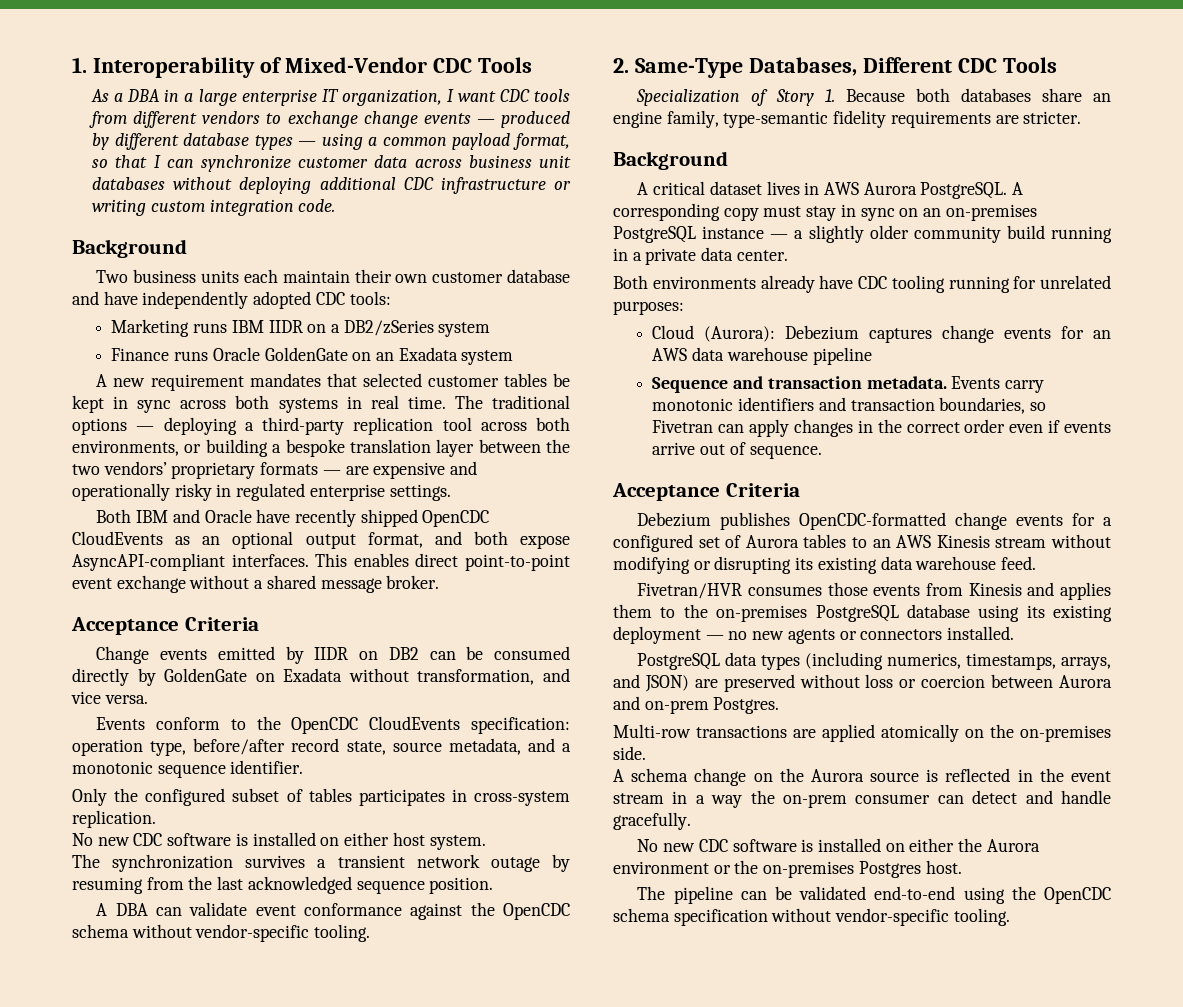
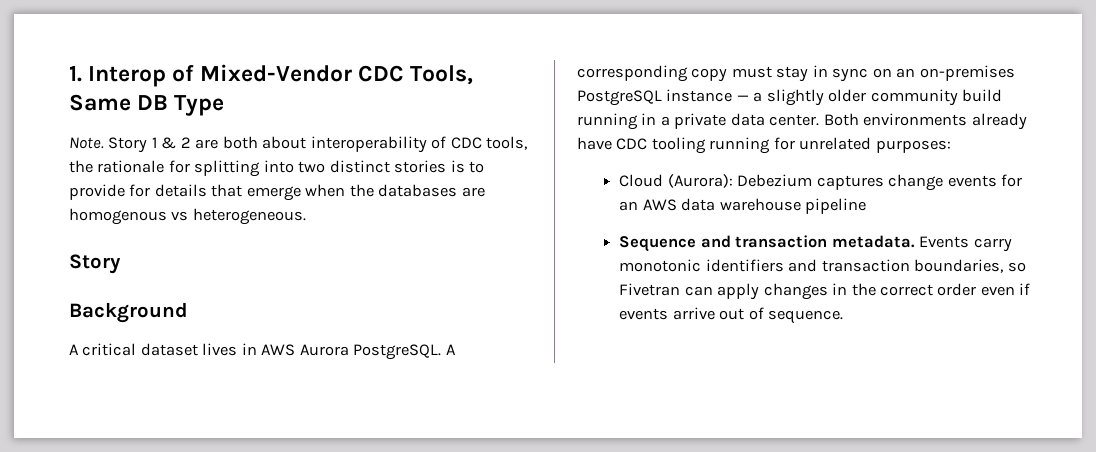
[72,57,255,78] 1. Interoperability -> [69,65,167,87] 1. Interop
[477,57,532,73] [91,89,570,106] [89,111,570,128] [92,133,570,150] [92,155,571,172] [92,177,571,194] [92,199,336,216] [72,239,187,258] [96,269,571,283] [72,291,391,309] [111,319,491,337] [111,347,514,365] [96,373,570,391] [72,395,571,413] [72,417,570,435] [72,439,570,457] [72,461,478,479] [72,483,451,501] [96,509,490,527] [72,531,570,549] [72,553,570,571] [72,575,440,593] [71,617,259,635] [96,646,570,664] [72,668,570,686] [71,691,148,704] [96,716,570,734] [72,738,571,756] [72,760,304,778] [72,788,570,806] [72,810,156,828] [72,832,486,850] [72,854,570,872] [72,876,494,894] [96,902,570,920] [72,924,371,942] [613,57,1057,78] [636,88,1111,106] [613,110,1082,128] Tools // As a DBA in a large enterprise IT organization, I want CDC tools from different vendors to exchange change events — produced by different database types — using a common payload format, so that I can synchronize customer data across business unit databases without deploying additional CDC infrastructure or writing custom integration code. // Background // Two business units each maintain their own customer database and have independently adopted CDC tools: // Marketing runs IBM IIDR on a DB2/zSeries system // Finance runs Oracle GoldenGate on an Exadata system // A new requirement mandates that selected customer tables be kept in sync across both systems in real time. The traditional options — deploying a third-party replication tool across both environments, or building a bespoke translation layer between the two vendors’ proprietary formats — are expensive and operationally risky in regulated enterprise settings. // Both IBM and Oracle have recently shipped OpenCDC CloudEvents as an optional output format, and both expose AsyncAPI-compliant interfaces. This enables direct point-to-point event exchange without a shared message broker. // Acceptance Criteria // Change events emitted by IIDR on DB2 can be consumed directly by GoldenGate on Exadata without transformation, and vice versa. // Events conform to the OpenCDC CloudEvents specification: operation type, before/after record state, source metadata, and a monotonic sequence identifier. // Only the configured subset of tables participates in cross-system replication. // No new CDC software is installed on either host system. // The synchronization survives a transient network outage by resuming from the last acknowledged sequence position. // A DBA can validate event conformance against the OpenCDC schema without vendor-specific tooling. // 2. Same-Type Databases, Different CDC Tools // Specialization of Story 1. Because both databases share an engine family, type-semantic fidelity requirements are stricter. -> [410,65,474,85] [69,94,225,116] [69,136,528,153] [69,160,485,177] [69,184,485,201] [69,208,306,225] [69,254,121,274] Tools, Same DB Type // Note. Story 1 & 2 are both about interoperability of CDC tools, the rationale for splitting into two distinct stories is to provide for details that emerge when the databases are homogenous vs heterogeneous. // Story
(788, 255) // -> (820, 120) none
[612,483,800,501] [637,512,1112,530] [613,534,1111,552] [613,556,1037,574] [637,582,1111,600] [613,604,1112,622] [613,626,1015,644] [637,652,1111,670] [613,674,1112,692] [613,696,780,714] [613,724,1111,742] [613,746,646,760] [613,768,1111,786] [613,790,1111,808] [613,812,691,830] [637,838,1040,852] [613,860,962,878] [637,886,1111,904] [613,908,1010,926] // Acceptance Criteria // Debezium publishes OpenCDC-formatted change events for a configured set of Aurora tables to an AWS Kinesis stream without modifying or disrupting its existing data warehouse feed. // Fivetran/HVR consumes those events from Kinesis and applies them to the on-premises PostgreSQL database using its existing deployment — no new agents or connectors installed. // PostgreSQL data types (including numerics, timestamps, arrays, and JSON) are preserved without loss or coercion between Aurora and on-prem Postgres. // Multi-row transactions are applied atomically on the on-premises side. // A schema change on the Aurora source is reflected in the event stream in a way the on-prem consumer can detect and handle gracefully. // No new CDC software is installed on either the Aurora environment or the on-premises Postgres host. // The pipeline can be validated end-to-end using the OpenCDC schema specification without vendor-specific tooling. -> (844, 317) none

